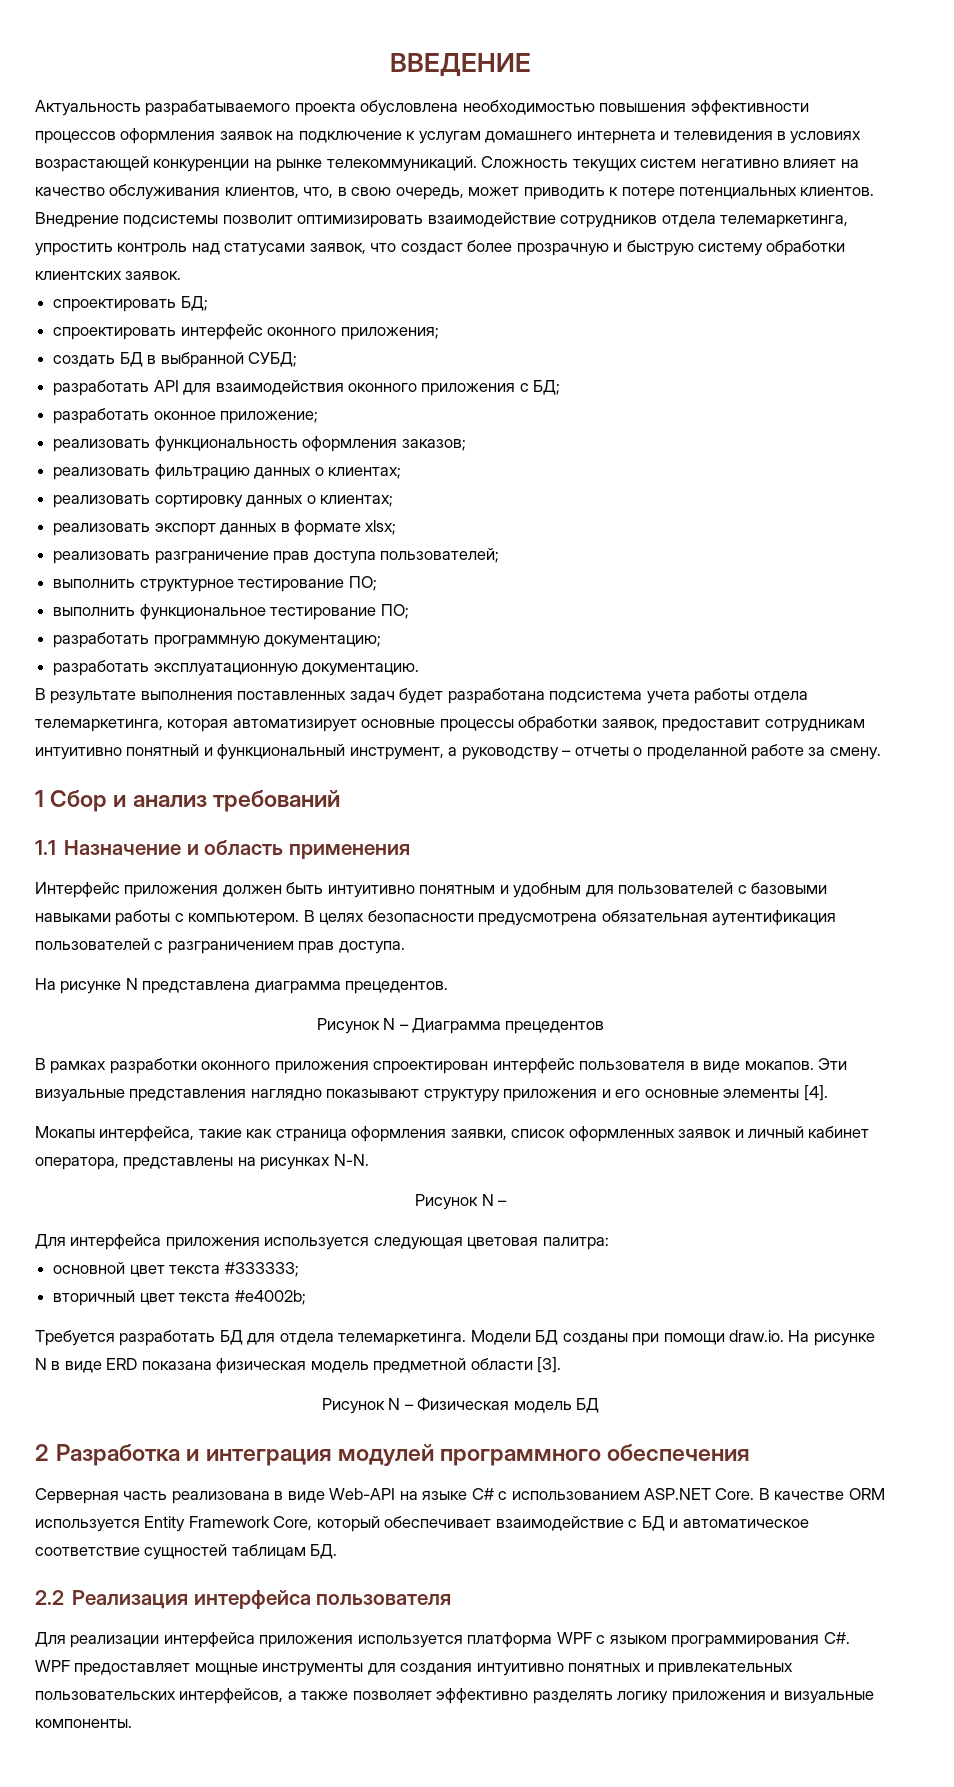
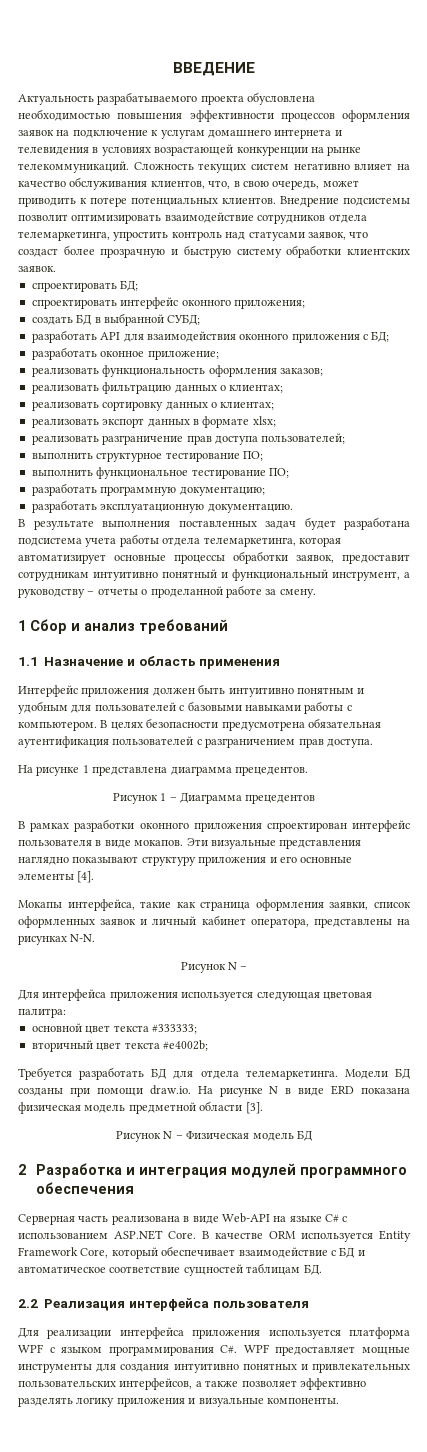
[125,978,138,990] N -> [82,765,89,773] 1
[383,1018,396,1030] N -> [160,793,167,801] 1

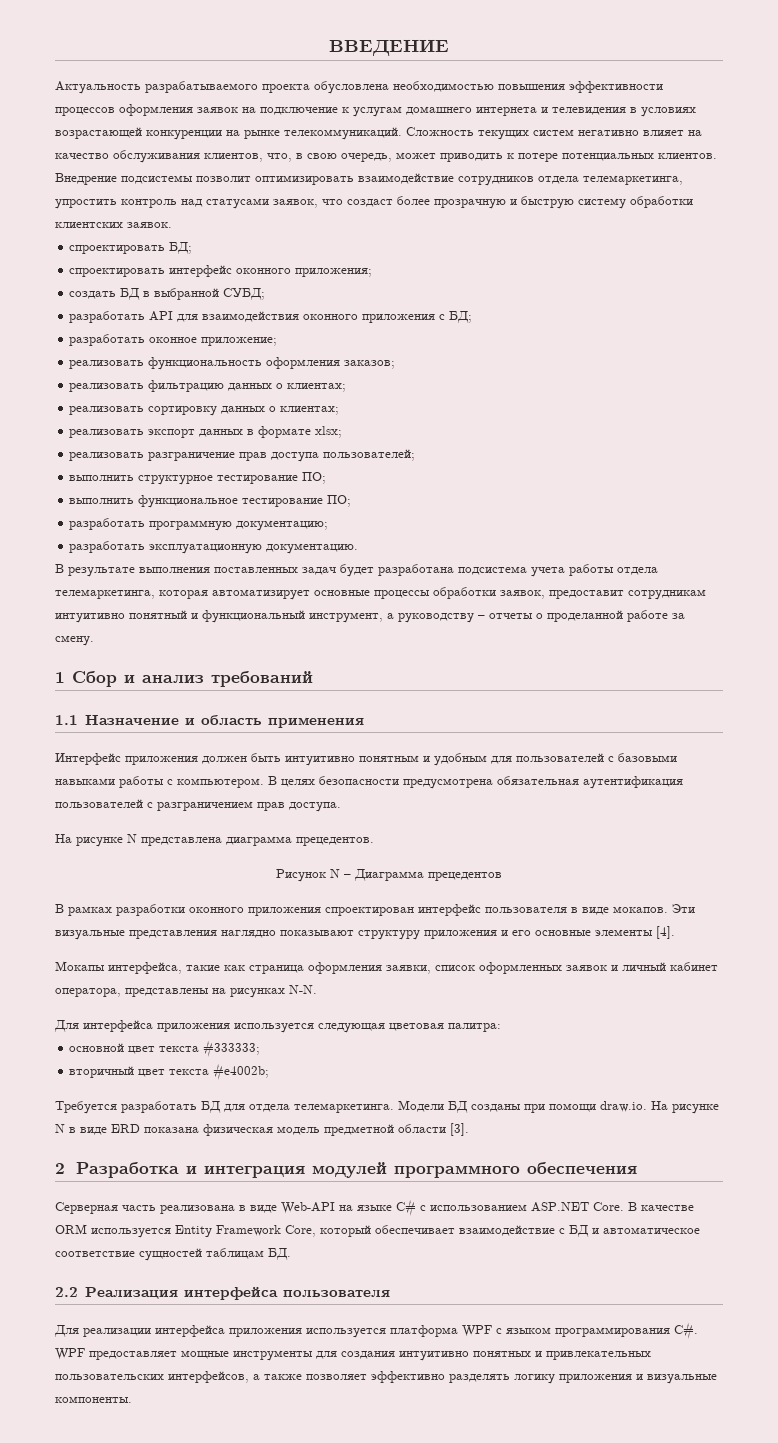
[82,765,89,773] 1 -> [127,834,137,843] N
[160,793,167,801] 1 -> [330,869,340,878] N
[180,962,248,973] // Рисунок N – -> (317, 989) none
[116,1130,312,1142] // Рисунок N – Физическая модель БД -> (469, 1129) none

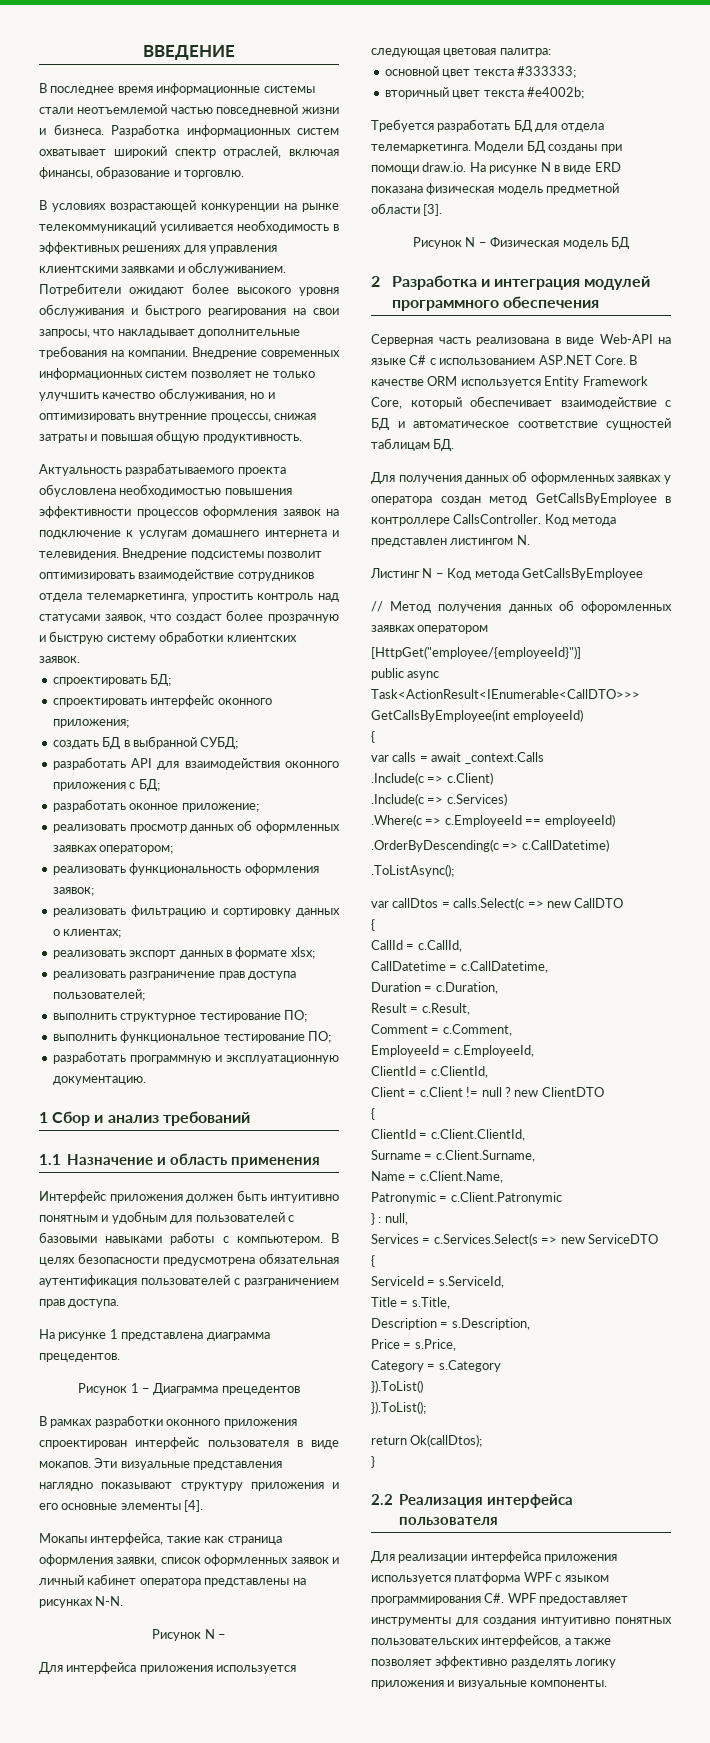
(449, 47) none -> [39,83,315,95] [39,104,339,116] [39,124,339,137] [39,146,339,158] [39,166,245,179] [39,200,339,212] [39,220,339,233] [39,242,278,254] [39,262,287,275] [39,283,339,296] [39,304,339,317] [39,329,301,338] [39,346,340,359] [39,368,315,380] [39,388,275,401] [39,413,317,422] [39,430,302,443] // В последнее время информационные системы стали неотъемлемой частью повседневной жизни и бизнеса. Разработка информационных систем охватывает широкий спектр отраслей, включая финансы, образование и торговлю. // В условиях возрастающей конкуренции на рынке телекоммуникаций усиливается необходимость в эффективных решениях для управления клиентскими заявками и обслуживанием. Потребители ожидают более высокого уровня обслуживания и быстрого реагирования на свои запросы, что накладывает дополнительные требования на компании. Внедрение современных информационных систем позволяет не только улучшить качество обслуживания, но и оптимизировать внутренние процессы, снижая затраты и повышая общую продуктивность.
[552,107,696,117] [55,127,702,140] [55,150,717,163] телевидения в условиях возрастающей конкуренции на рынке телекоммуникаций. Сложность текущих систем негативно влияет на качество обслуживания клиентов, что, в свою очередь, может приводить к потере потенциальных клиентов. -> [39,551,119,560] телевидения.
(278, 341) none -> [52,820,340,833] [52,845,174,854] // реализовать просмотр данных об оформленных заявках оператором;
[344,360,396,369] заказов; -> [52,887,94,896] заявок;
[228,383,347,392] [69,406,145,415] данных о клиентах; // реализовать -> [210,908,218,915] и
[236,520,329,531] [69,541,146,553] документацию; // разработать -> [214,1055,222,1062] и
[55,564,658,577] [55,587,706,600] [55,610,685,623] [55,635,94,646] // В результате выполнения поставленных задач будет разработана подсистема учета работы отдела телемаркетинга, которая автоматизирует основные процессы обработки заявок, предоставит сотрудникам интуитивно понятный и функциональный инструмент, а руководству – отчеты о проделанной работе за смену. -> (146, 1080) none
[127,834,137,843] N -> [109,1329,118,1339] 1
[330,869,340,878] N -> [130,1383,139,1393] 1
[55,988,121,997] оператора, -> [139,1578,201,1587] оператора
(317, 989) none -> [152,1629,226,1641] // Рисунок N –
(469, 1129) none -> [413,237,629,249] // Рисунок N – Физическая модель БД
(291, 1254) none -> [371,471,671,484] [371,493,671,505] [371,514,617,526] [371,535,530,547] [370,568,643,580] [371,600,672,613] [371,625,489,634] [371,646,581,659] [371,668,440,680] [371,689,640,699] [371,709,584,722] [371,731,375,743] [371,752,544,764] [371,772,493,785] [371,793,507,806] [371,814,615,827] [371,839,609,852] [371,864,454,877] [371,897,624,910] [371,919,375,931] [371,940,462,952] [371,961,548,973] [371,982,498,994] [371,1003,470,1015] [371,1024,512,1036] [371,1045,534,1057] [371,1066,488,1078] [371,1087,604,1097] [371,1108,375,1120] [371,1129,525,1141] [371,1150,535,1162] [371,1171,503,1183] [371,1192,562,1204] [371,1213,408,1225] [371,1233,658,1246] [371,1255,375,1267] [371,1276,504,1288] [371,1297,450,1309] [371,1318,530,1330] [371,1339,456,1351] [371,1360,501,1372] [371,1380,423,1393] [371,1401,426,1414] [371,1434,483,1447] [371,1456,375,1468] // Для получения данных об оформленных заявках у оператора создан метод GetCallsByEmployee в контроллере CallsController. Код метода представлен листингом N. // Листинг N – Код метода GetCallsByEmployee // // Метод получения данных об офоромленных заявках оператором // [HttpGet("employee/{employeeId}")] // public async Task<ActionResult<IEnumerable<CallDTO>>> GetCallsByEmployee(int employeeId) // { // var calls = await _context.Calls // .Include(c => c.Client) // .Include(c => c.Services) // .Where(c => c.EmployeeId == employeeId) // .OrderByDescending(c => c.CallDatetime) // .ToListAsync(); // var callDtos = calls.Select(c => new CallDTO // { // CallId = c.CallId, // CallDatetime = c.CallDatetime, // Duration = c.Duration, // Result = c.Result, // Comment = c.Comment, // EmployeeId = c.EmployeeId, // ClientId = c.ClientId, // Client = c.Client != null ? new ClientDTO // { // ClientId = c.Client.ClientId, // Surname = c.Client.Surname, // Name = c.Client.Name, // Patronymic = c.Client.Patronymic // } : null, // Services = c.Services.Select(s => new ServiceDTO // { // ServiceId = s.ServiceId, // Title = s.Title, // Description = s.Description, // Price = s.Price, // Category = s.Category // }).ToList() // }).ToList(); // return Ok(callDtos); // }
[181,1350,229,1359] мощные -> (629, 1600) none
[535,1351,651,1360] и привлекательных -> (672, 1620) none

